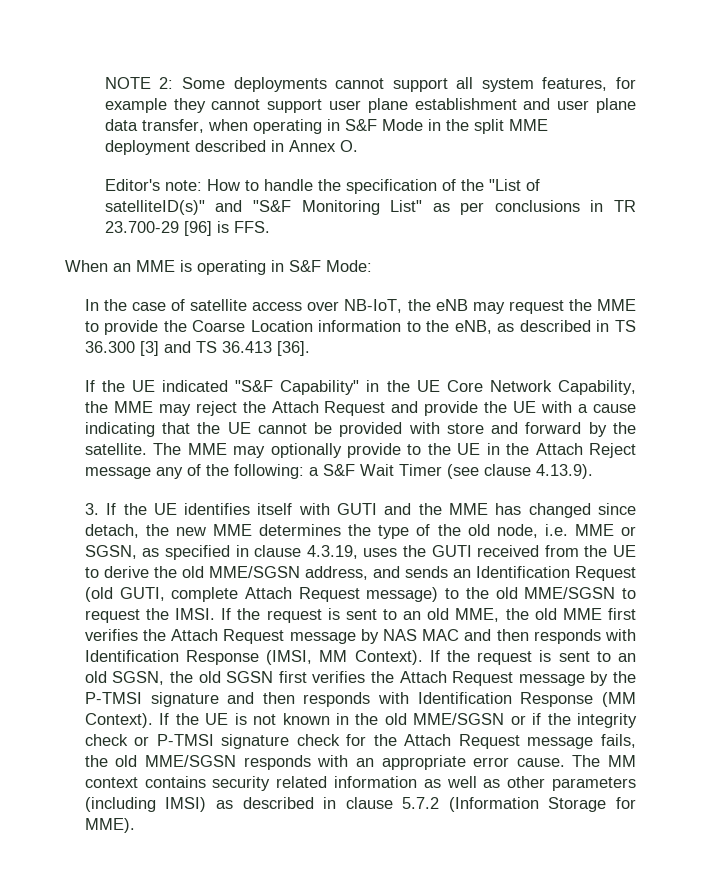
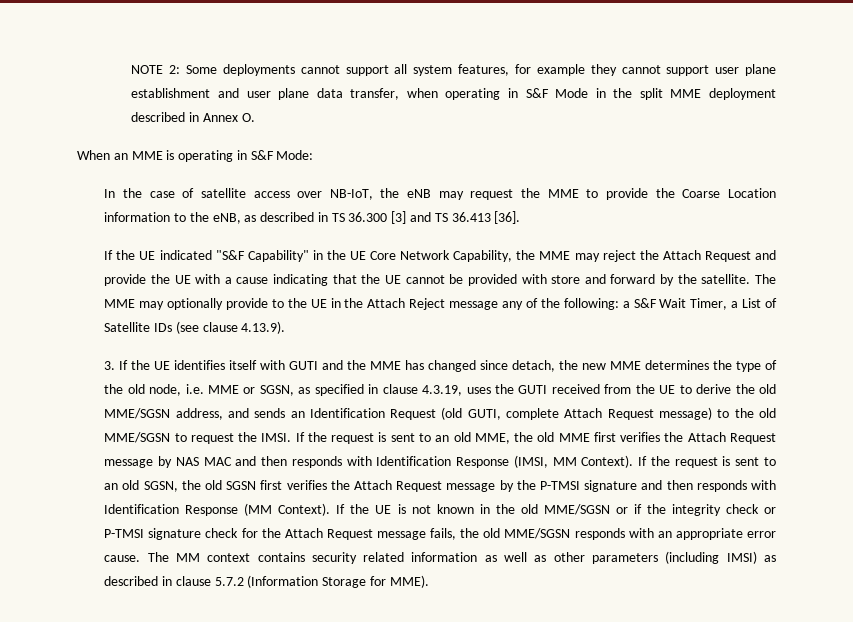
[104,179,540,194] [104,200,636,215] [104,221,270,236] // Editor's note: How to handle the specification of the "List of satelliteID(s)" and "S&F Monitoring List" as per conclusions in TR 23.700-29 [96] is FFS. -> (255, 117) none
[398,464,442,476] Timer -> [690,298,777,310] [104,322,173,332] Timer, a List of Satellite IDs

